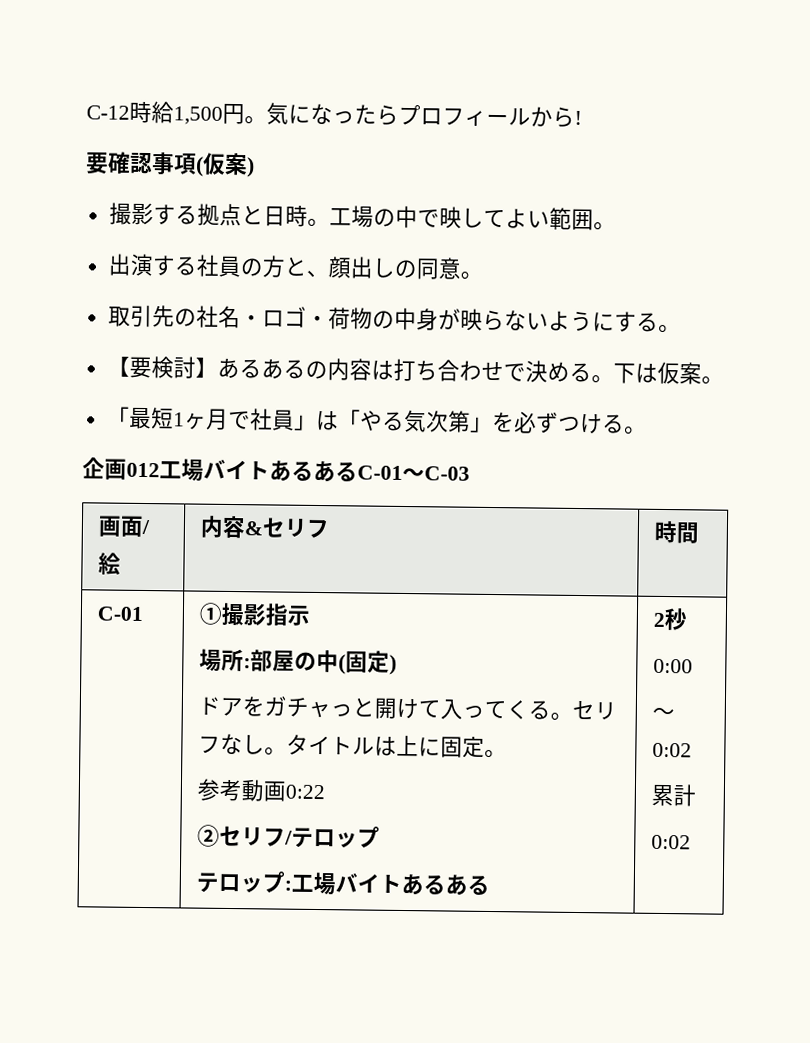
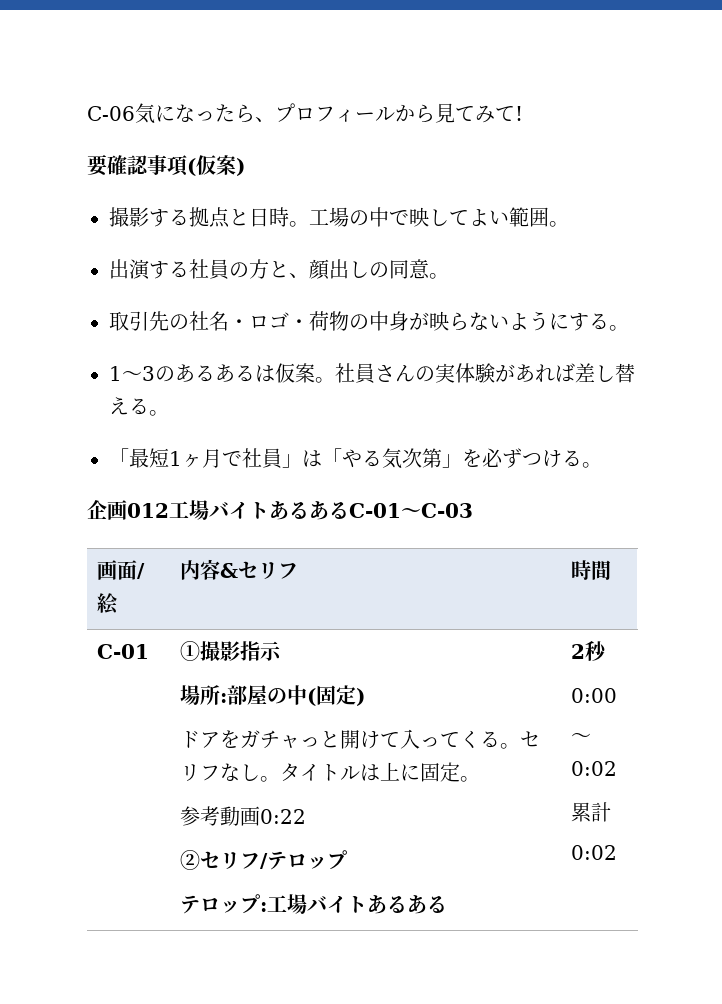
[86,100,267,125] C-12時給1,500円。 -> [87,106,135,121] C-06
(399, 115) none -> [255,117,275,122] 、
(575, 117) none -> [435,103,515,123] 見てみて
[106,356,702,385] 【要検討】あるあるの内容は打ち合わせで決める。下は仮案 -> [109,363,635,383] [109,397,149,415] 1〜3のあるあるは仮案。社員さんの実体験があれば差し替える

